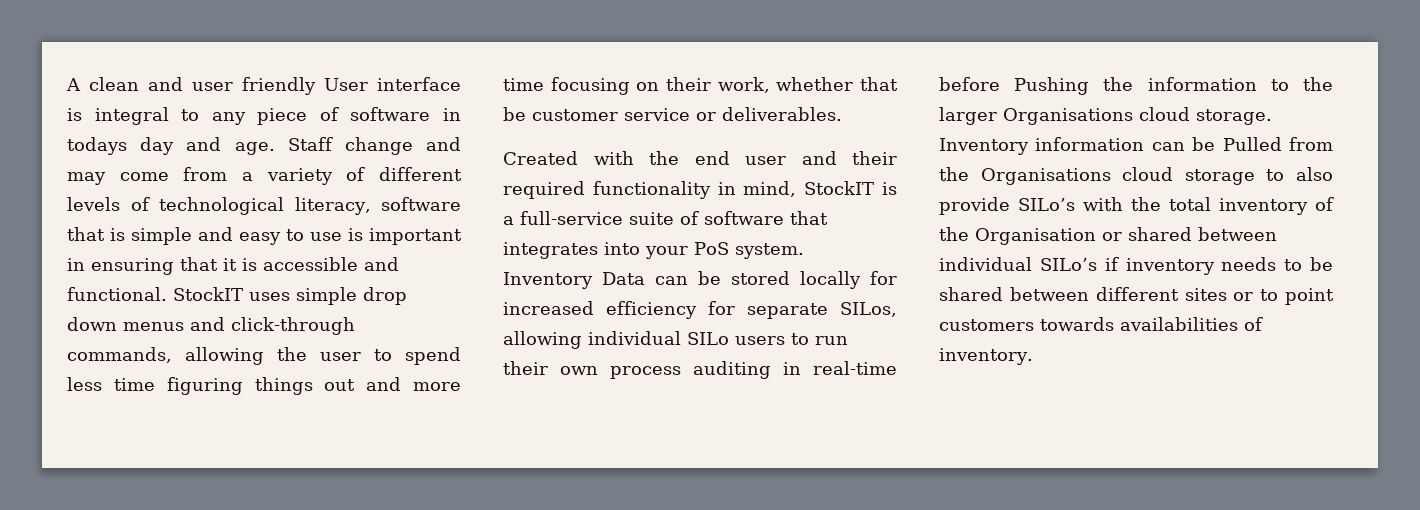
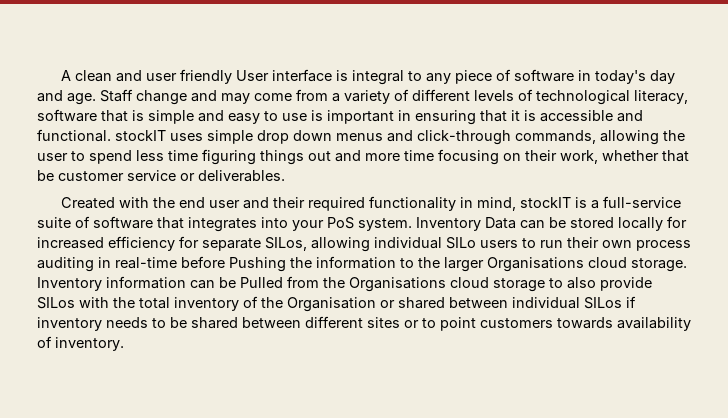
[67,137,127,155] todays -> [594,70,646,84] today's
[173,287,243,301] StockIT -> [115,130,166,141] stockIT
[804,181,875,195] StockIT -> [519,197,571,208] stockIT
[1018,198,1075,211] SILo’s -> [37,297,75,309] SILos
[1039,258,1097,271] SILo’s -> [584,297,622,309] SILos
[1120,317,1238,331] availabilities -> [617,317,691,331] availability

